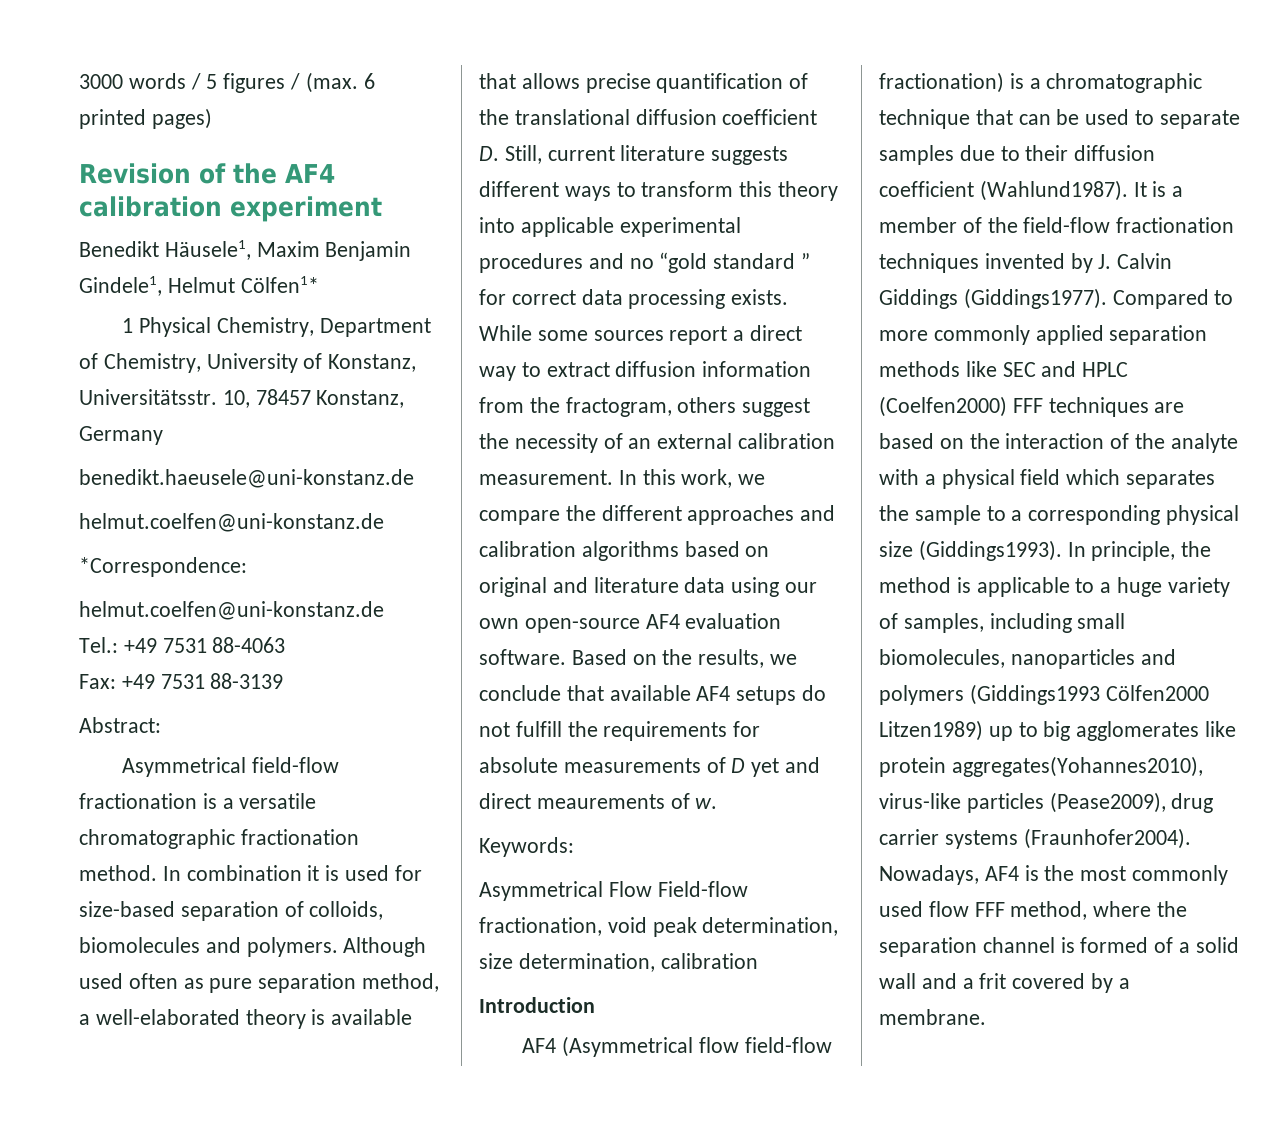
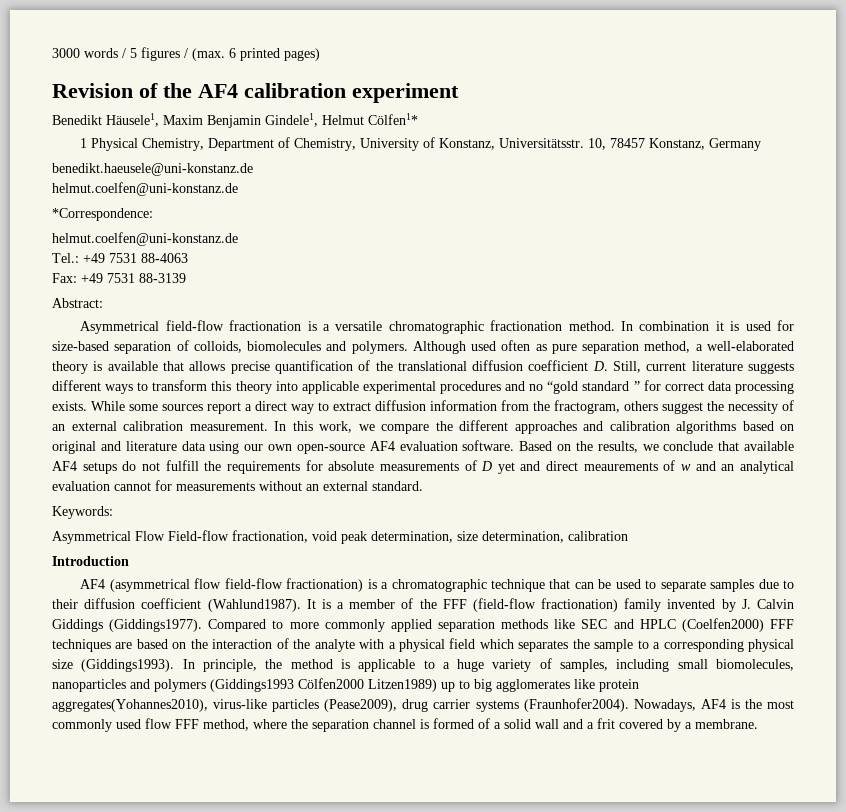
[695,798,718,809] w. -> [681,461,794,474] [52,480,423,491] w and an analytical evaluation cannot for measurements without an external standard.
[562,1036,694,1057] (Asymmetrical -> [109,579,190,592] (asymmetrical
[1023,217,1235,233] [879,253,979,273] field-flow fractionation techniques -> [442,598,662,612] FFF (field-flow fractionation) family

